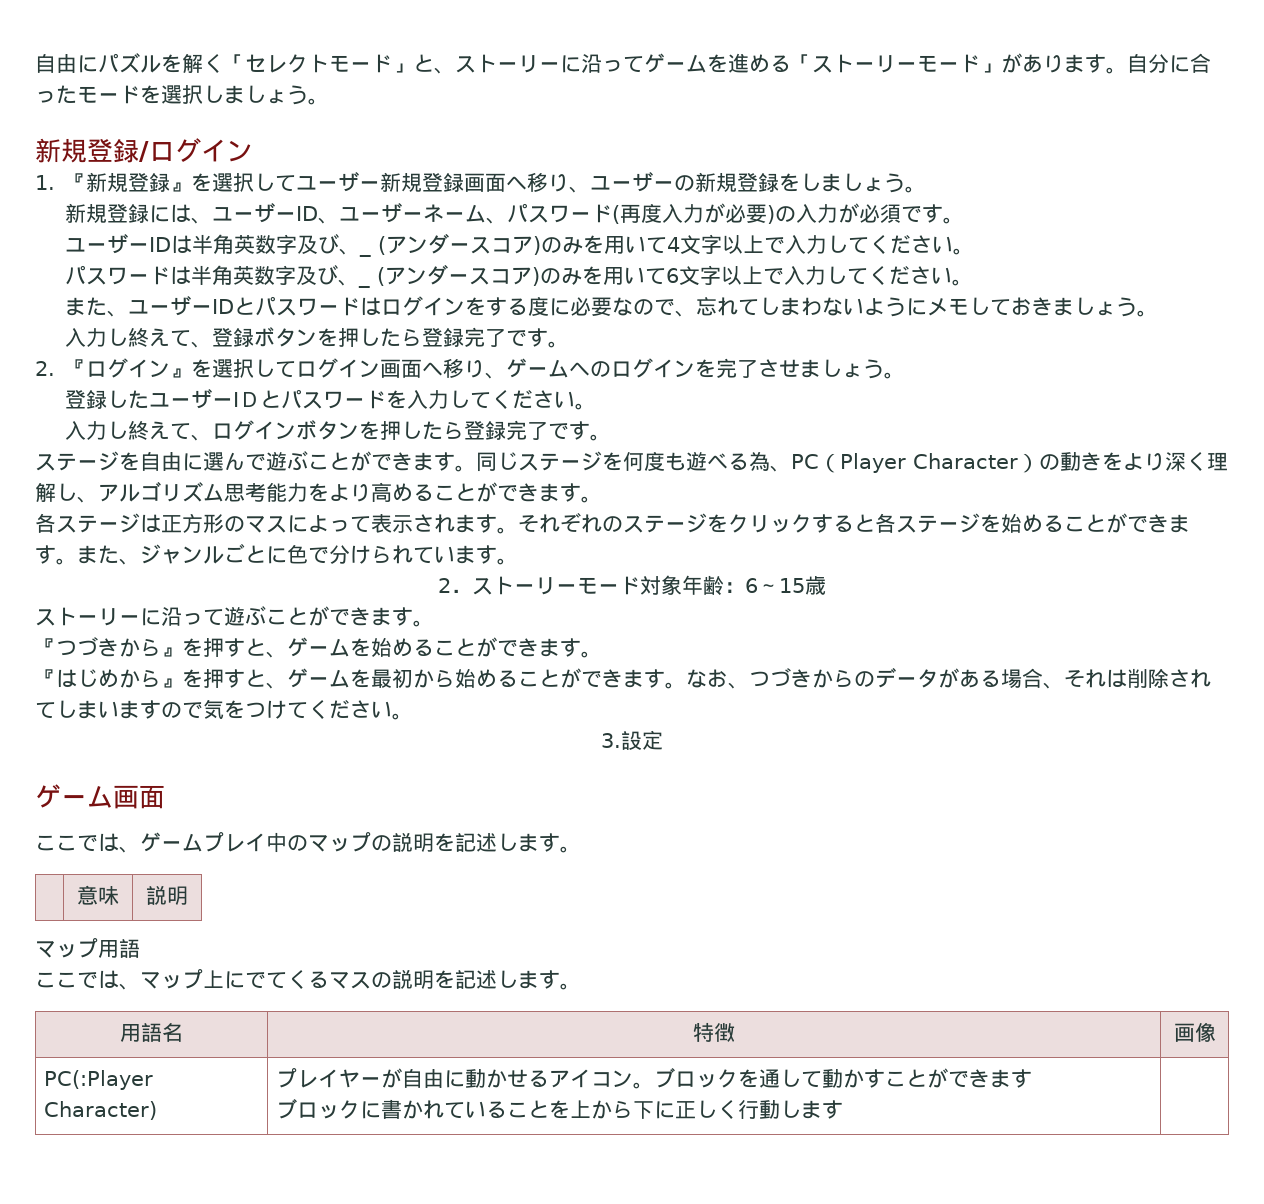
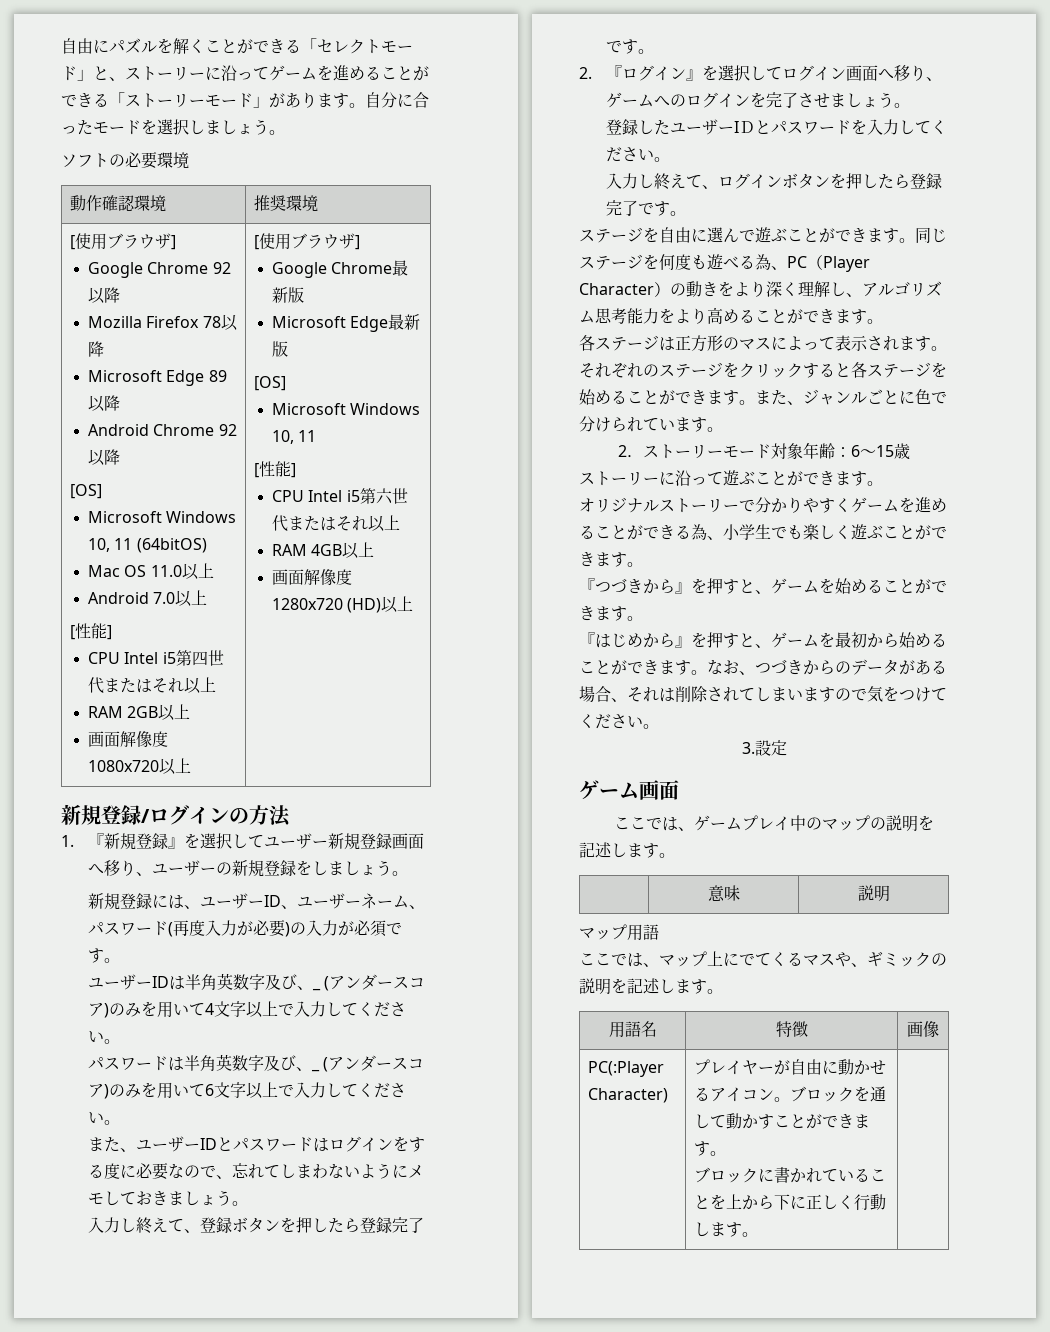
(224, 63) none -> [205,39,301,54] ことができる
(791, 63) none -> [381,66,429,81] [61,93,109,108] ことができる
(329, 101) none -> [61,152,189,169] [70,195,167,212] [254,195,319,212] [70,233,177,250] [87,262,231,278] [87,287,120,304] [87,314,238,331] [87,341,104,357] [87,370,227,386] [87,395,120,412] [87,424,237,436] [87,449,120,466] [70,484,103,499] [87,511,237,523] [87,538,207,553] [87,563,214,580] [87,590,208,607] [70,623,113,640] [87,650,224,666] [87,677,216,694] [87,704,191,721] [87,731,168,748] [87,758,191,775] [254,233,361,250] [271,260,409,278] [271,287,304,303] [271,314,421,332] [271,341,288,357] [254,376,287,391] [271,403,421,415] [271,430,317,444] [254,461,297,478] [271,488,408,504] [271,515,400,532] [271,542,375,559] [271,569,352,586] [271,596,414,613] // ソフトの必要環境 // 動作確認環境 | 推奨環境 // [使用ブラウザ] // Google Chrome 92以降 // Mozilla Firefox 78以降 // Microsoft Edge 89以降 // Android Chrome 92以降 // [OS] // Microsoft Windows 10, 11 (64bitOS) // Mac OS 11.0以上 // Android 7.0以上 // [性能] // CPU Intel i5第四世代またはそれ以上 // RAM 2GB以上 // 画面解像度1080x720以上 | [使用ブラウザ] // Google Chrome最新版 // Microsoft Edge最新版 // [OS] // Microsoft Windows 10, 11 // [性能] // CPU Intel i5第六世代またはそれ以上 // RAM 4GB以上 // 画面解像度1280x720 (HD)以上
(253, 151) none -> [229,805,291,827] の方法
(434, 623) none -> [579,497,947,513] [579,524,947,540] [579,552,643,567] // オリジナルストーリーで分かりやすくゲームを進めることができる為、小学生でも楽しく遊ぶことができます。
(371, 980) none -> [835,951,931,967] や、ギミック
(1033, 1078) none -> [710,1151,727,1156] 。
(844, 1109) none -> [742,1232,759,1237] 。

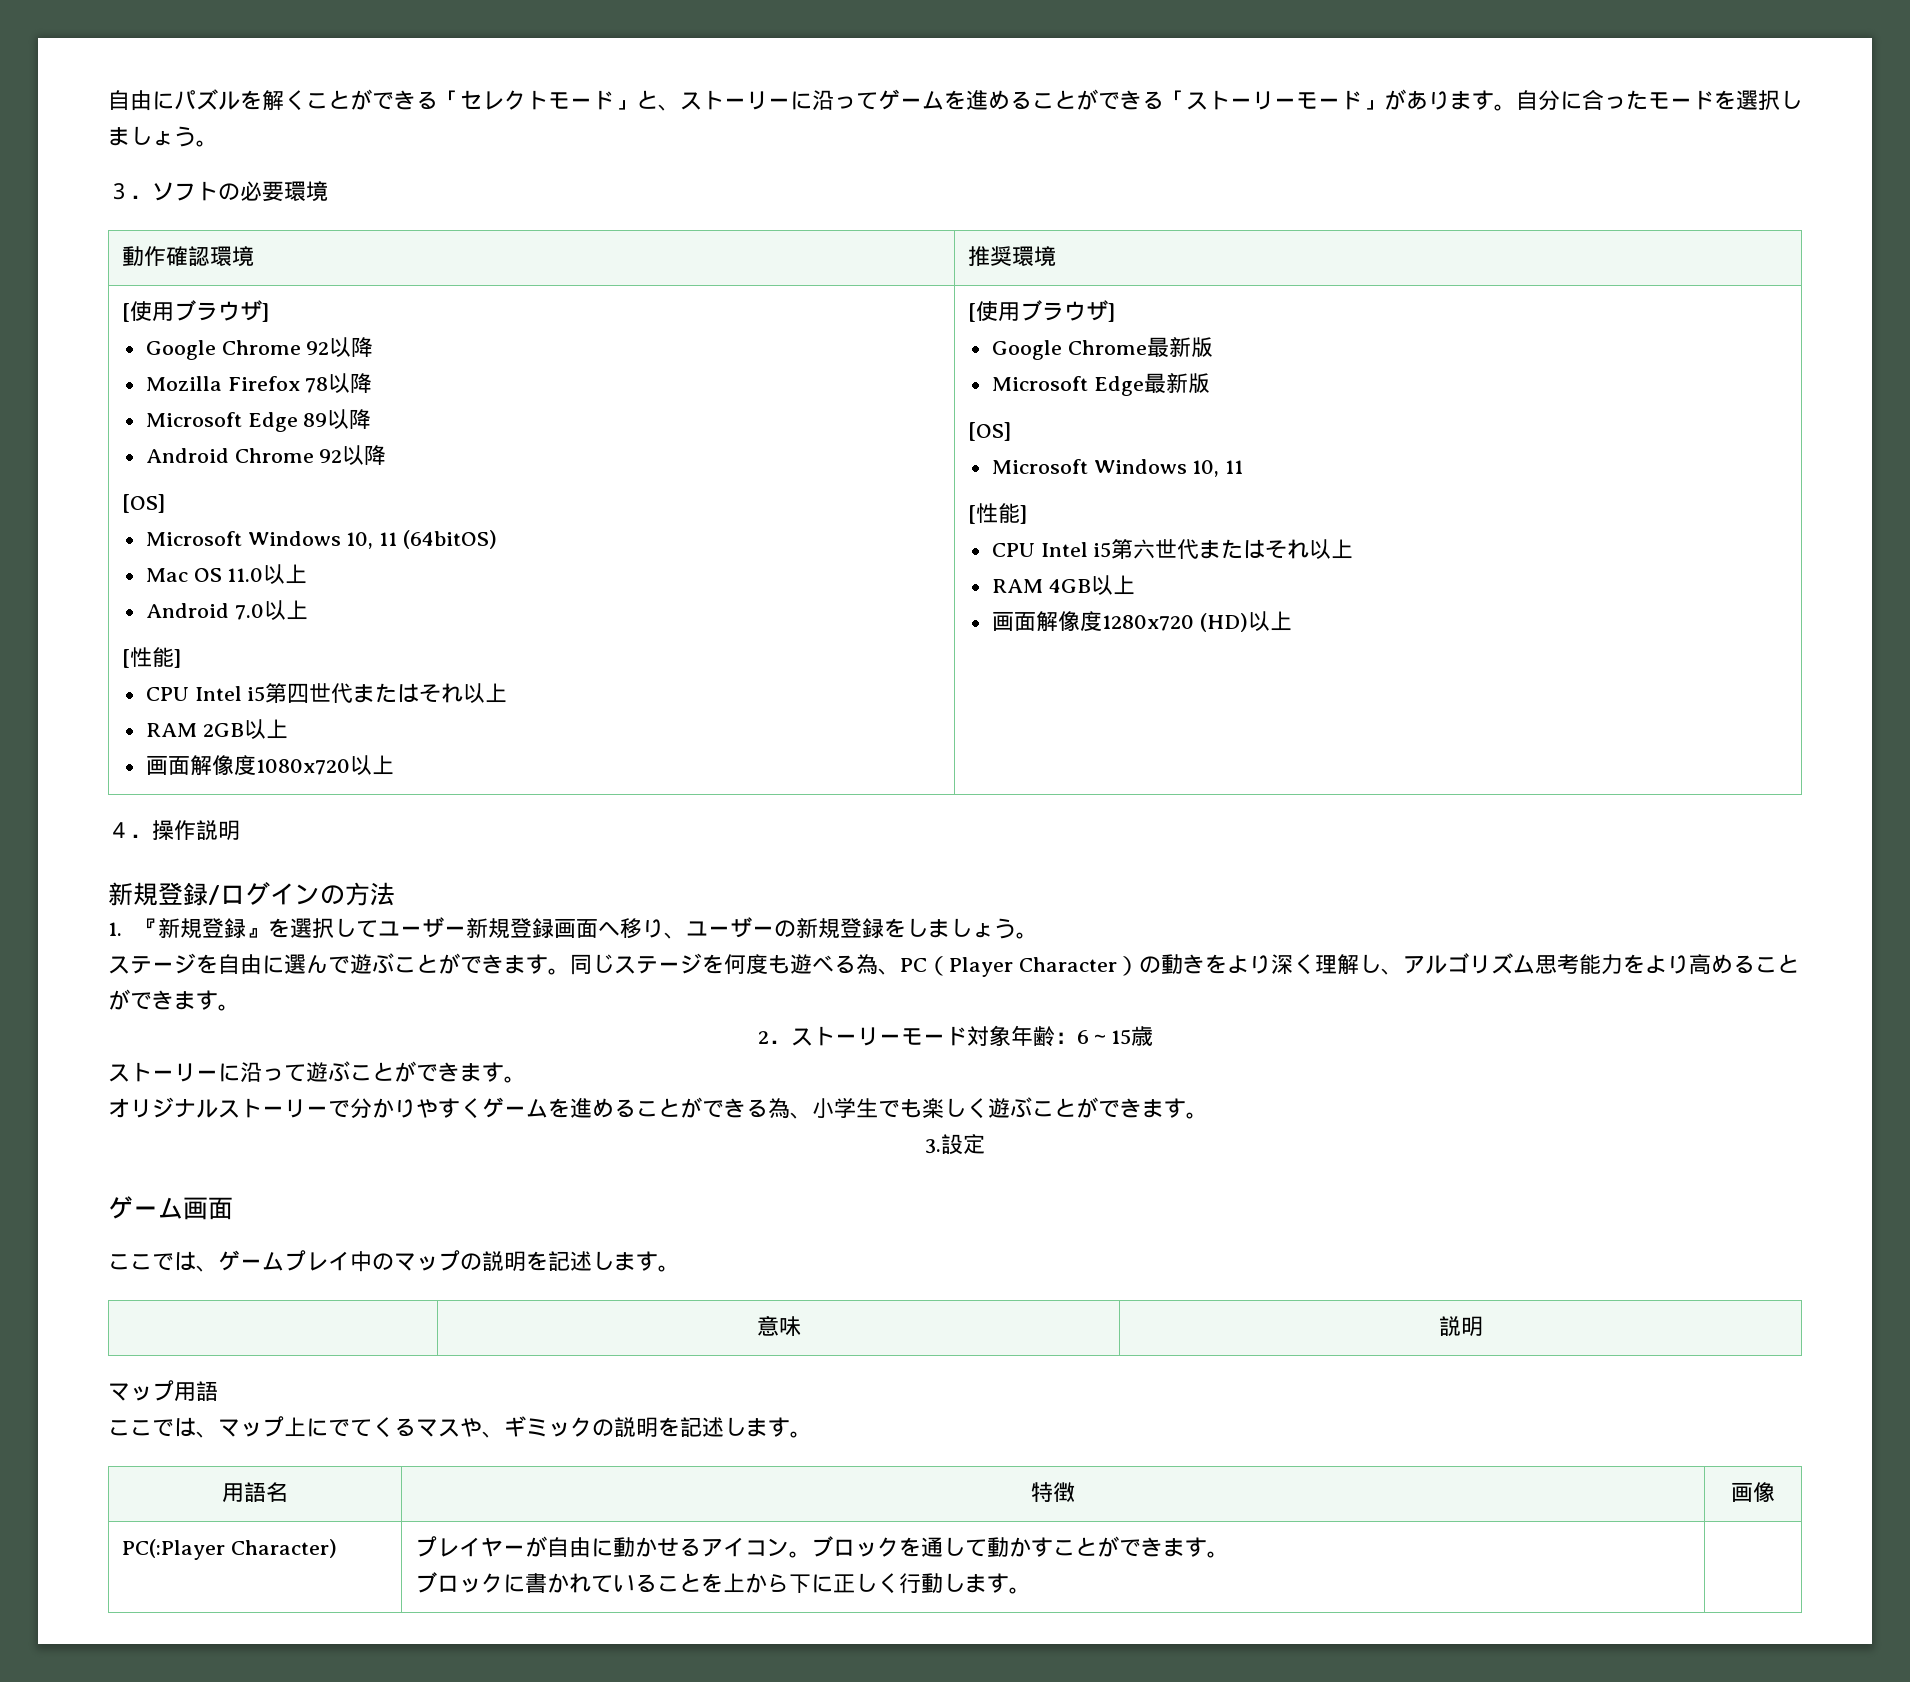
(285, 132) none -> [108,183,152,200] ３．
(414, 603) none -> [108,820,240,840] // ４．操作説明
[87,893,425,910] [87,920,402,937] [87,948,120,963] [87,973,425,991] [87,1001,406,1018] [87,1030,120,1044] [87,1054,424,1072] [87,1082,406,1099] [87,1111,120,1125] [87,1136,425,1152] [87,1163,424,1180] [87,1190,248,1206] [87,1217,424,1234] [605,39,654,54] [579,65,942,81] [605,92,910,108] [605,119,947,135] [605,147,670,162] [605,173,942,190] [605,200,686,216] // 新規登録には、ユーザーID、ユーザーネーム、パスワード(再度入力が必要)の入力が必須です。 // ユーザーIDは半角英数字及び、_ (アンダースコア)のみを用いて4文字以上で入力してください。 // パスワードは半角英数字及び、_ (アンダースコア)のみを用いて6文字以上で入力してください。 // また、ユーザーIDとパスワードはログインをする度に必要なので、忘れてしまわないようにメモしておきましょう。 // 入力し終えて、登録ボタンを押したら登録完了です。 // 2.『ログイン』を選択してログイン画面へ移り、ゲームへのログインを完了させましょう。 // 登録したユーザーIＤとパスワードを入力してください。 // 入力し終えて、ログインボタンを押したら登録完了です。 -> (1038, 935) none
[579,335,947,352] [579,362,947,378] [579,389,947,405] [579,416,723,432] // 各ステージは正方形のマスによって表示されます。それぞれのステージをクリックすると各ステージを始めることができます。また、ジャンルごとに色で分けられています。 -> (240, 1007) none
[579,578,947,594] [579,606,643,621] [579,632,947,648] [579,659,947,675] [579,686,947,702] [579,714,659,729] // 『つづきから』を押すと、ゲームを始めることができます。 // 『はじめから』を押すと、ゲームを最初から始めることができます。なお、つづきからのデータがある場合、それは削除されてしまいますので気をつけてください。 -> (1208, 1115) none

